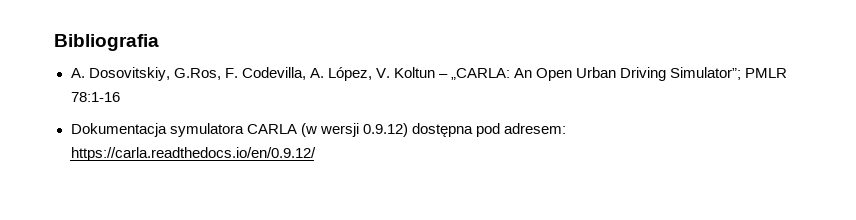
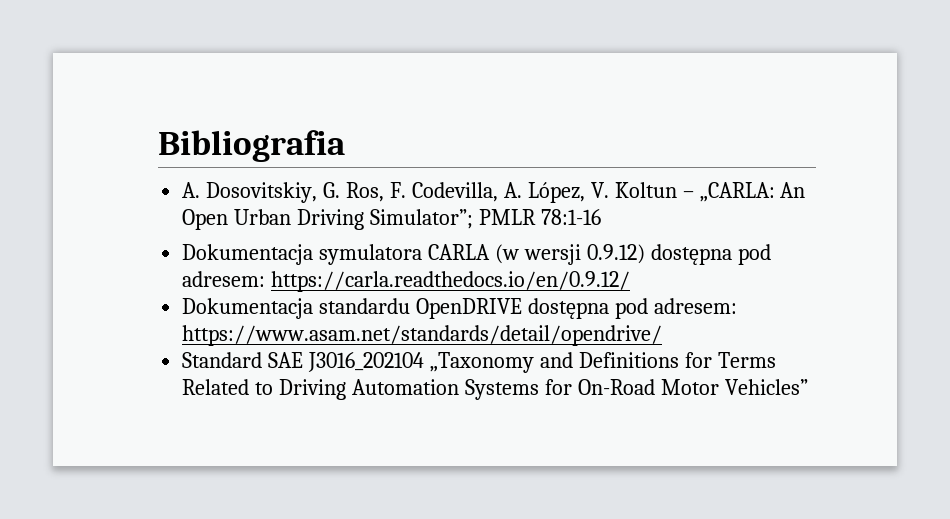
[173,68,221,80] G.Ros, -> [323,182,385,202] G. Ros,
(316, 154) none -> [182,298,737,319] [182,325,663,346] [182,352,776,373] [182,379,808,400] // Dokumentacja standardu OpenDRIVE dostępna pod adresem: https://www.asam.net/standards/detail/opendrive/ // Standard SAE J3016_202104 „Taxonomy and Definitions for Terms Related to Driving Automation Systems for On-Road Motor Vehicles”

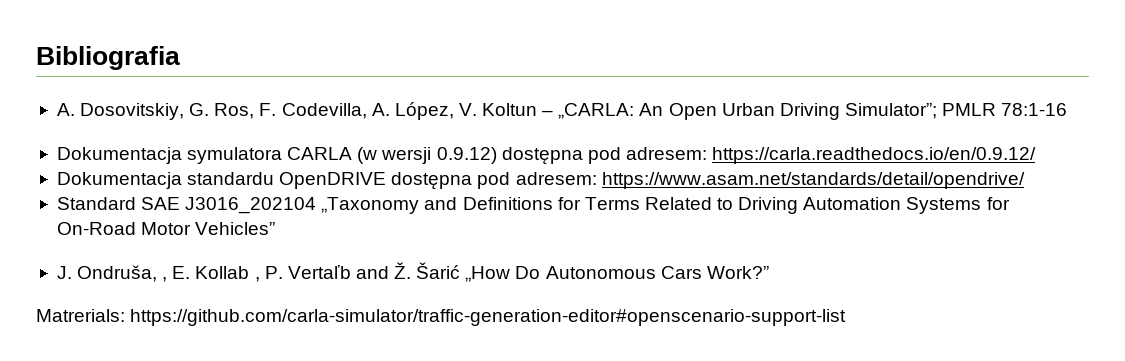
(808, 387) none -> [56,262,769,282] [36,309,847,326] // J. Ondruša, , E. Kollab , P. Vertaľb and Ž. Šarić „How Do Autonomous Cars Work?” // Matrerials: https://github.com/carla-simulator/traffic-generation-editor#openscenario-support-list

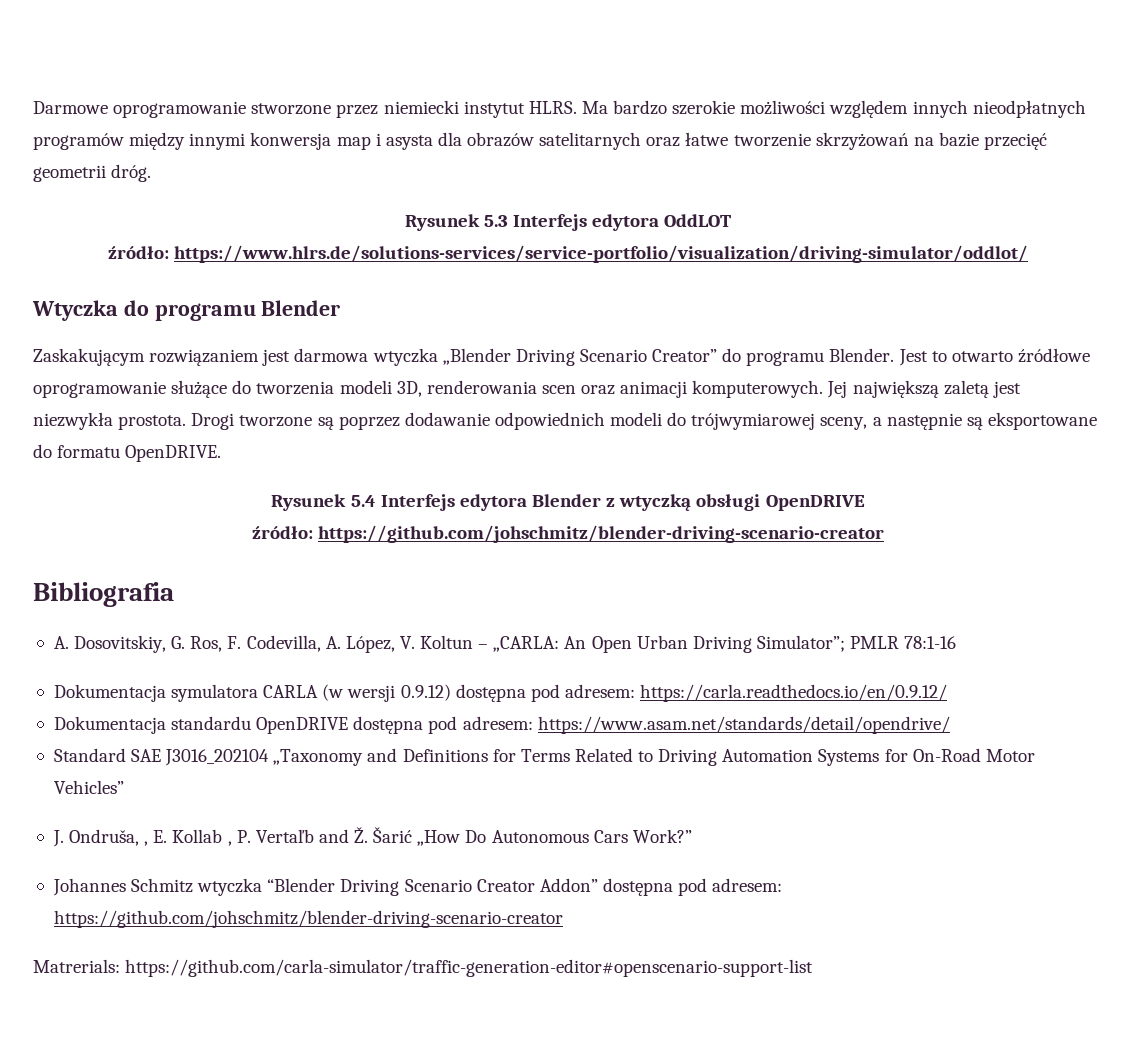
(36, 58) none -> [33,100,1086,118] [33,132,1048,150] [33,164,152,182] [404,214,732,231] [107,245,1029,263] [32,300,341,321] [33,348,1090,366] [33,380,1021,398] [33,412,1097,430] [33,444,222,462] [271,494,865,511] [251,525,885,543] Darmowe oprogramowanie stworzone przez niemiecki instytut HLRS. Ma bardzo szerokie możliwości względem innych nieodpłatnych programów między innymi konwersja map i asysta dla obrazów satelitarnych oraz łatwe tworzenie skrzyżowań na bazie przecięć geometrii dróg. // Rysunek 5.3 Interfejs edytora OddLOT // źródło: https://www.hlrs.de/solutions-services/service-portfolio/visualization/driving-simulator/oddlot/ // Wtyczka do programu Blender // Zaskakującym rozwiązaniem jest darmowa wtyczka „Blender Driving Scenario Creator” do programu Blender. Jest to otwarto źródłowe oprogramowanie służące do tworzenia modeli 3D, renderowania scen oraz animacji komputerowych. Jej największą zaletą jest niezwykła prostota. Drogi tworzone są poprzez dodawanie odpowiednich modeli do trójwymiarowej sceny, a następnie są eksportowane do formatu OpenDRIVE. // Rysunek 5.4 Interfejs edytora Blender z wtyczką obsługi OpenDRIVE // źródło: https://github.com/johschmitz/blender-driving-scenario-creator //
(769, 272) none -> [52,878,783,896] [53,910,563,928] // Johannes Schmitz wtyczka “Blender Driving Scenario Creator Addon” dostępna pod adresem: https://github.com/johschmitz/blender-driving-scenario-creator

